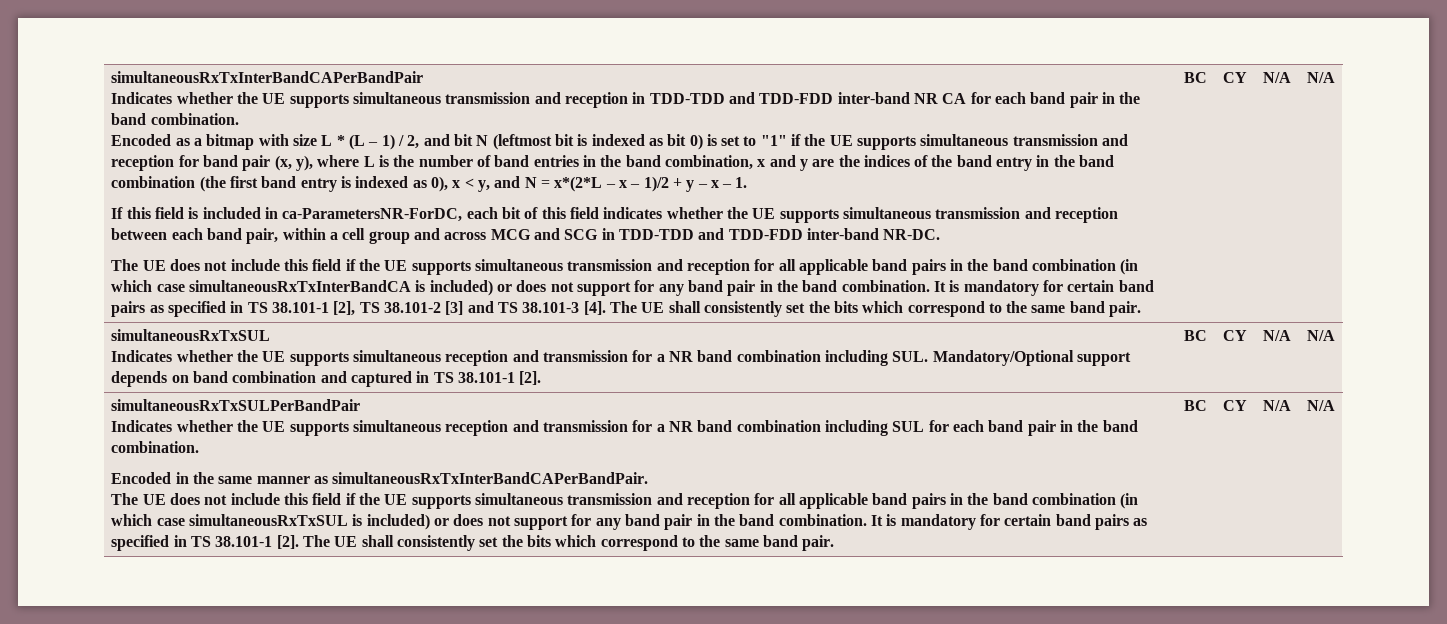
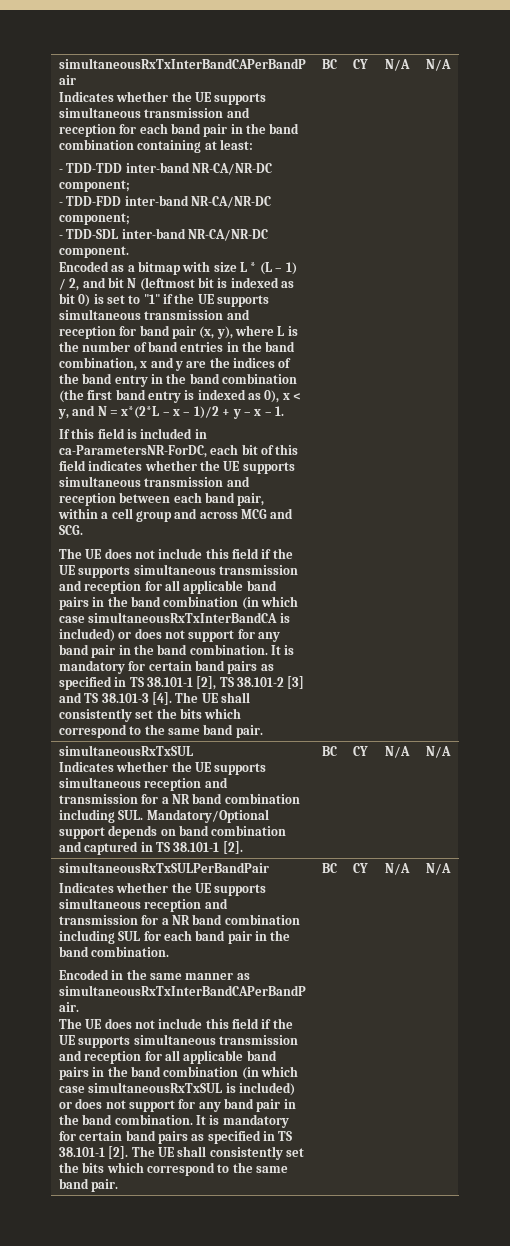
[632,92,1141,108] [111,113,239,125] in TDD-TDD and TDD-FDD inter-band NR CA for each band pair in the band combination. -> [119,123,300,137] [58,139,253,153] [58,162,272,175] [58,180,130,192] [58,195,271,208] [58,213,130,225] [58,228,268,241] [58,246,129,258] for each band pair in the band combination containing at least: // - TDD-TDD inter-band NR-CA/NR-DC component; // - TDD-FDD inter-band NR-CA/NR-DC component; // - TDD-SDL inter-band NR-CA/NR-DC component.
[564,228,941,240] SCG in TDD-TDD and TDD-FDD inter-band NR-DC. -> [58,525,83,535] SCG.

